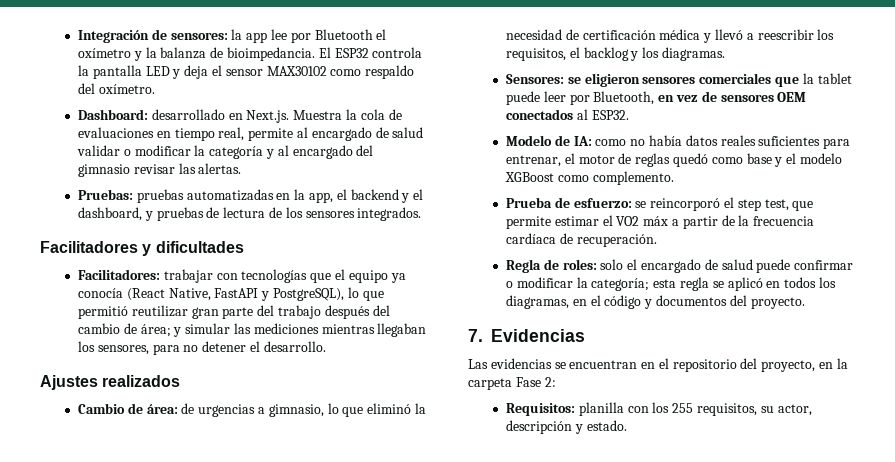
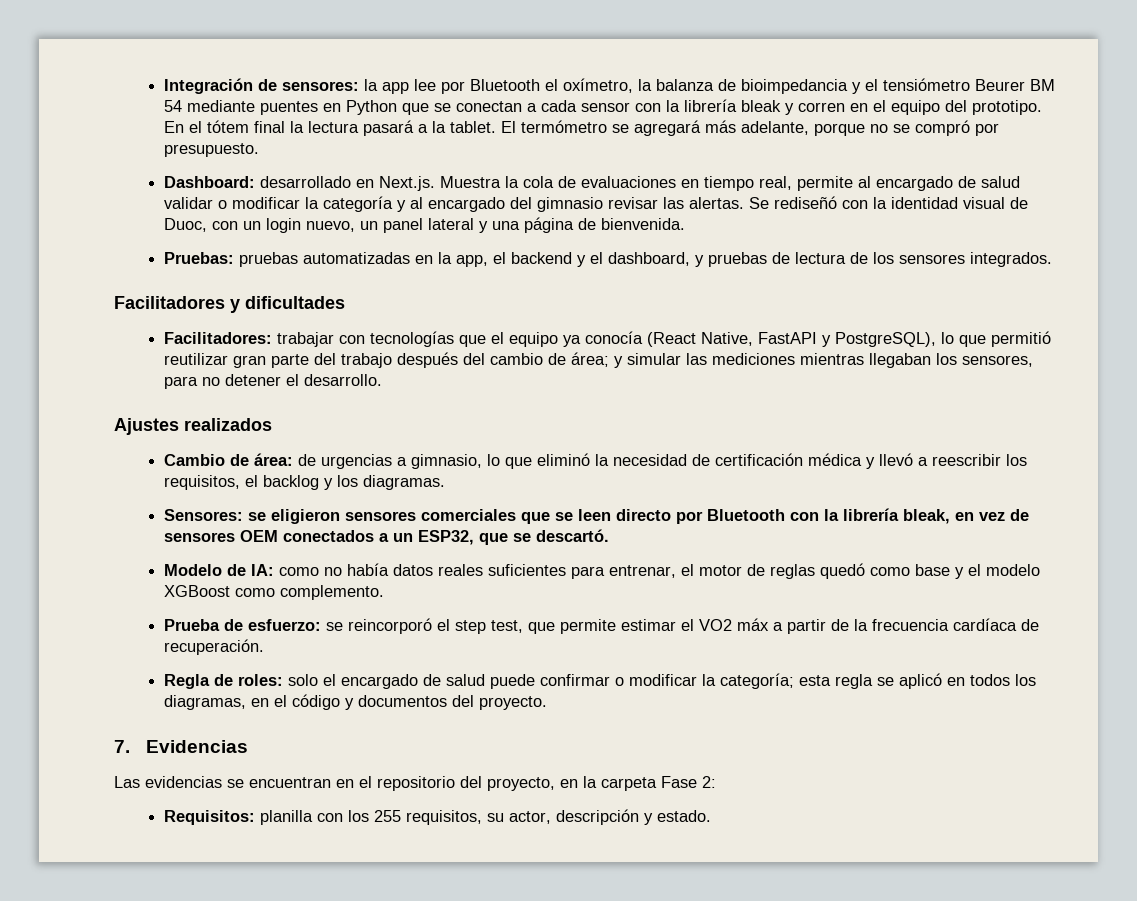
[78,48,142,61] oxímetro y -> [562,78,633,93] oxímetro,
[226,47,423,61] [78,65,415,79] [78,83,155,94] bioimpedancia. El ESP32 controla la pantalla LED y deja el sensor MAX30102 como respaldo del oxímetro. -> [740,78,1055,94] [163,99,1042,115] [163,120,999,136] [163,143,259,157] bioimpedancia y el tensiómetro Beurer BM 54 mediante puentes en Python que se conectan a cada sensor con la librería bleak y corren en el equipo del prototipo. En el tótem final la lectura pasará a la tablet. El termómetro se agregará más adelante, porque no se compró por presupuesto.
(242, 168) none -> [748,196,1028,209] [163,217,685,233] Se rediseñó con la identidad visual de Duoc, con un login nuevo, un panel lateral y una página de bienvenida.
[802,73,852,84] [506,91,655,105] la tablet puede leer por Bluetooth, -> [554,508,950,524] se leen directo por Bluetooth con la librería bleak,
[576,109,629,120] al ESP32. -> [378,529,609,545] a un ESP32, que se descartó.

